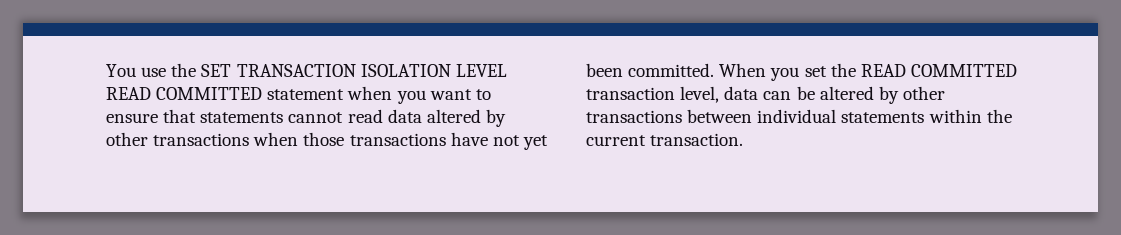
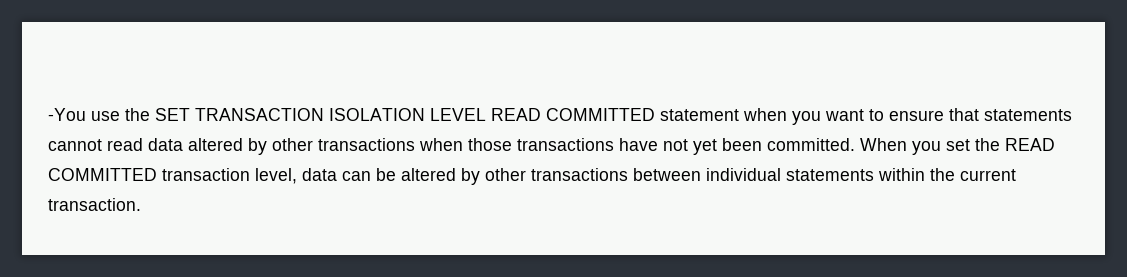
[106,64,136,77] You -> [48,108,86,121] -You

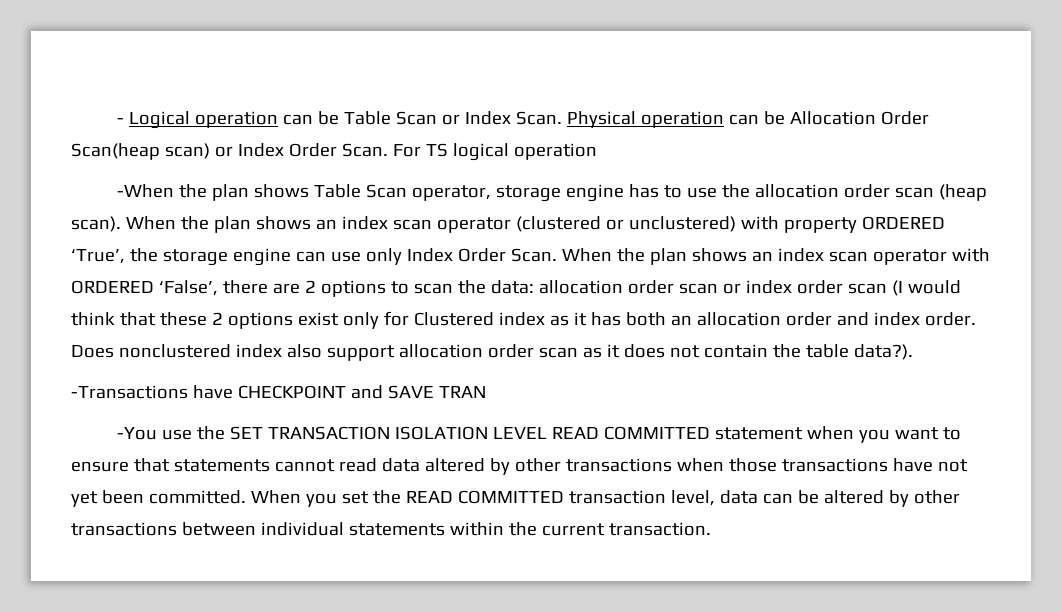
(48, 114) none -> [117,111,930,129] [71,143,597,161] [117,184,988,202] [71,216,945,233] [71,248,990,266] [71,280,961,297] [71,311,976,329] [71,344,913,361] [71,385,486,399] - Logical operation can be Table Scan or Index Scan. Physical operation can be Allocation Order Scan(heap scan) or Index Order Scan. For TS logical operation // -When the plan shows Table Scan operator, storage engine has to use the allocation order scan (heap scan). When the plan shows an index scan operator (clustered or unclustered) with property ORDERED ‘True’, the storage engine can use only Index Order Scan. When the plan shows an index scan operator with ORDERED ‘False’, there are 2 options to scan the data: allocation order scan or index order scan (I would think that these 2 options exist only for Clustered index as it has both an allocation order and index order. Does nonclustered index also support allocation order scan as it does not contain the table data?). // -Transactions have CHECKPOINT and SAVE TRAN //

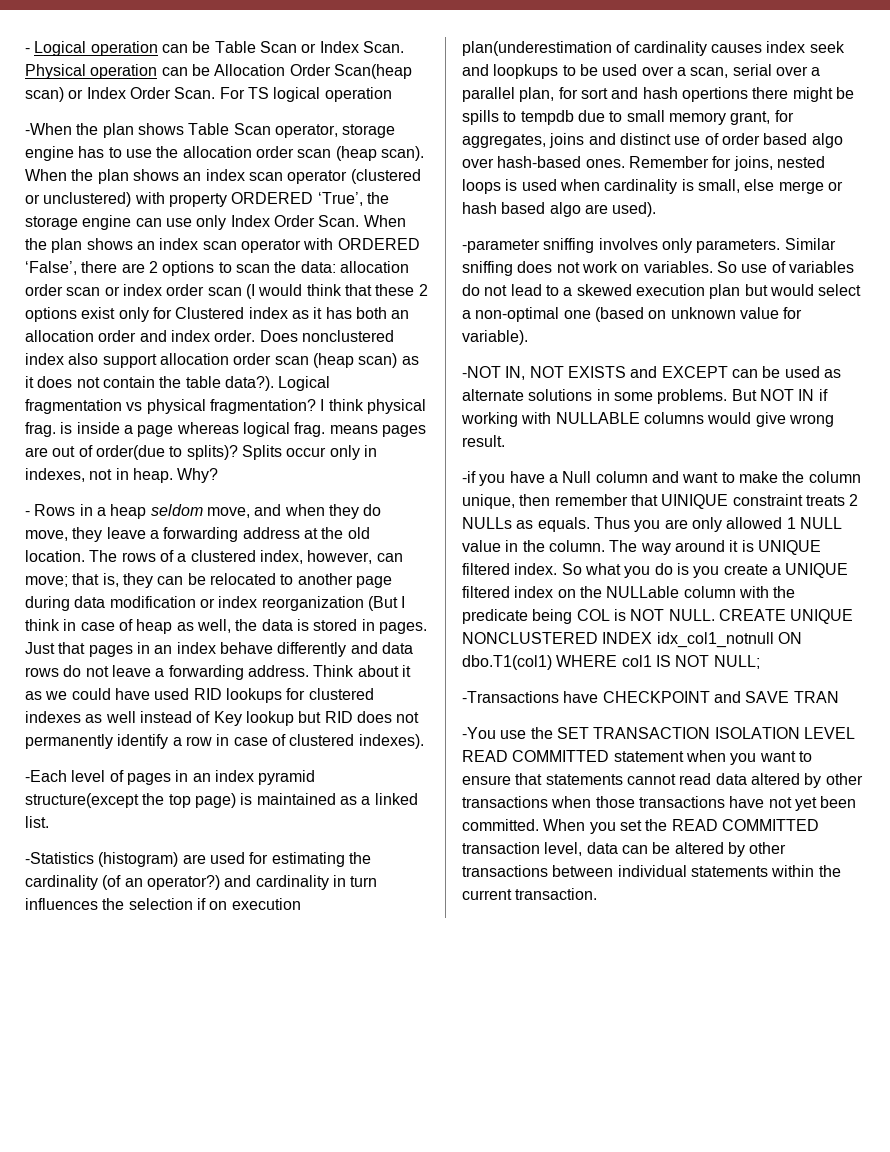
(578, 352) none -> [312,353,398,368] (heap scan)
(913, 352) none -> [278,376,331,391] [25,399,426,414] [25,422,426,437] [25,445,377,460] [25,468,219,483] [25,504,382,519] [25,527,370,542] [25,550,403,564] [25,573,392,588] [25,596,406,611] [25,619,427,634] [25,642,413,657] [25,665,411,680] [25,688,374,703] [25,711,420,726] [25,734,424,749] [25,770,316,785] [25,793,418,808] [25,816,49,828] [25,852,371,867] [25,875,378,890] [25,898,301,910] [462,41,845,56] [462,64,821,79] [462,87,854,102] [462,110,794,125] [462,133,843,148] [462,156,825,171] [462,179,843,194] [462,202,657,217] [462,238,836,253] [462,261,854,276] [462,284,862,299] [462,307,803,322] [462,330,528,345] [462,366,841,380] [462,389,828,404] [461,412,834,427] [462,435,505,447] [462,471,861,486] [462,494,859,509] [462,517,842,532] [462,540,821,555] [462,563,849,578] [462,586,796,598] [462,609,854,624] [462,632,802,648] [462,655,760,670] Logical fragmentation vs physical fragmentation? I think physical frag. is inside a page whereas logical frag. means pages are out of order(due to splits)? Splits occur only in indexes, not in heap. Why? // - Rows in a heap seldom move, and when they do move, they leave a forwarding address at the old location. The rows of a clustered index, however, can move; that is, they can be relocated to another page during data modification or index reorganization (But I think in case of heap as well, the data is stored in pages. Just that pages in an index behave differently and data rows do not leave a forwarding address. Think about it as we could have used RID lookups for clustered indexes as well instead of Key lookup but RID does not permanently identify a row in case of clustered indexes). // -Each level of pages in an index pyramid structure(except the top page) is maintained as a linked list. // -Statistics (histogram) are used for estimating the cardinality (of an operator?) and cardinality in turn influences the selection if on execution plan(underestimation of cardinality causes index seek and loopkups to be used over a scan, serial over a parallel plan, for sort and hash opertions there might be spills to tempdb due to small memory grant, for aggregates, joins and distinct use of order based algo over hash-based ones. Remember for joins, nested loops is used when cardinality is small, else merge or hash based algo are used). // -parameter sniffing involves only parameters. Similar sniffing does not work on variables. So use of variables do not lead to a skewed execution plan but would select a non-optimal one (based on unknown value for variable). // -NOT IN, NOT EXISTS and EXCEPT can be used as alternate solutions in some problems. But NOT IN if working with NULLABLE columns would give wrong result. // -if you have a Null column and want to make the column unique, then remember that UINIQUE constraint treats 2 NULLs as equals. Thus you are only allowed 1 NULL value in the column. The way around it is UNIQUE filtered index. So what you do is you create a UNIQUE filtered index on the NULLable column with the predicate being COL is NOT NULL. CREATE UNIQUE NONCLUSTERED INDEX idx_col1_notnull ON dbo.T1(col1) WHERE col1 IS NOT NULL;

